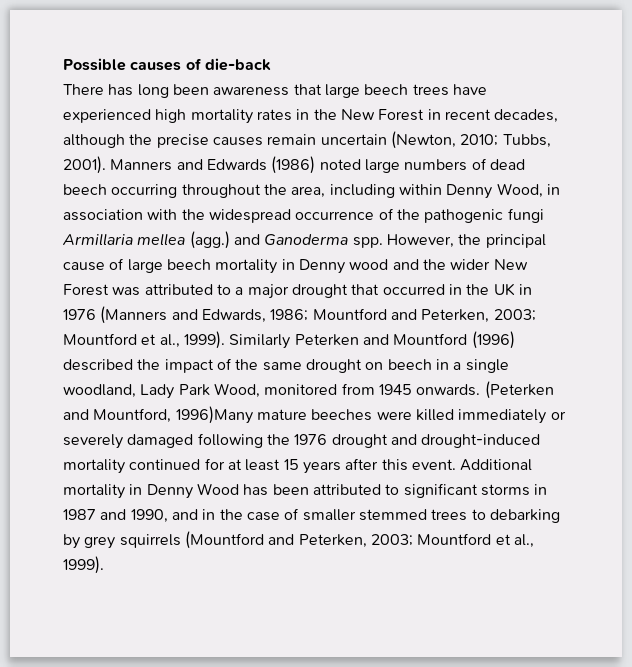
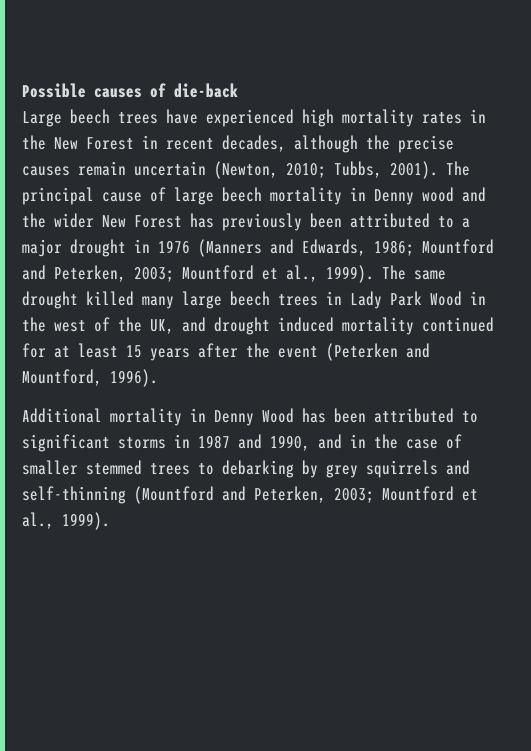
[63,84,360,98] There has long been awareness that large -> [22,111,62,127] Large
[110,156,525,174] [63,183,560,199] [63,208,544,223] [62,231,482,249] Manners and Edwards (1986) noted large numbers of dead beech occurring throughout the area, including within Denny Wood, in association with the widespread occurrence of the pathogenic fungi Armillaria mellea (agg.) and Ganoderma spp. However, the -> [446,161,470,176] The
[112,287,141,296] was -> [190,213,342,231] has previously been
[351,283,515,296] that occurred in the UK -> (126, 248) none
[229,331,515,349] [63,358,509,373] [63,381,554,399] [63,406,566,424] [63,433,541,449] Similarly Peterken and Mountford (1996) described the impact of the same drought on beech in a single woodland, Lady Park Wood, monitored from 1945 onwards. (Peterken and Mountford, 1996)Many mature beeches were killed immediately or severely damaged following the 1976 drought and drought-induced -> [382,265,446,280] [22,291,486,309] [22,317,334,335] The same drought killed many large beech trees in Lady Park Wood in the west of the UK, and drought induced
[381,459,456,471] this event. -> [246,343,430,361] [22,369,158,387] the event (Peterken and Mountford, 1996). //
(181, 541) none -> [446,460,470,475] [22,486,126,504] and self-thinning

